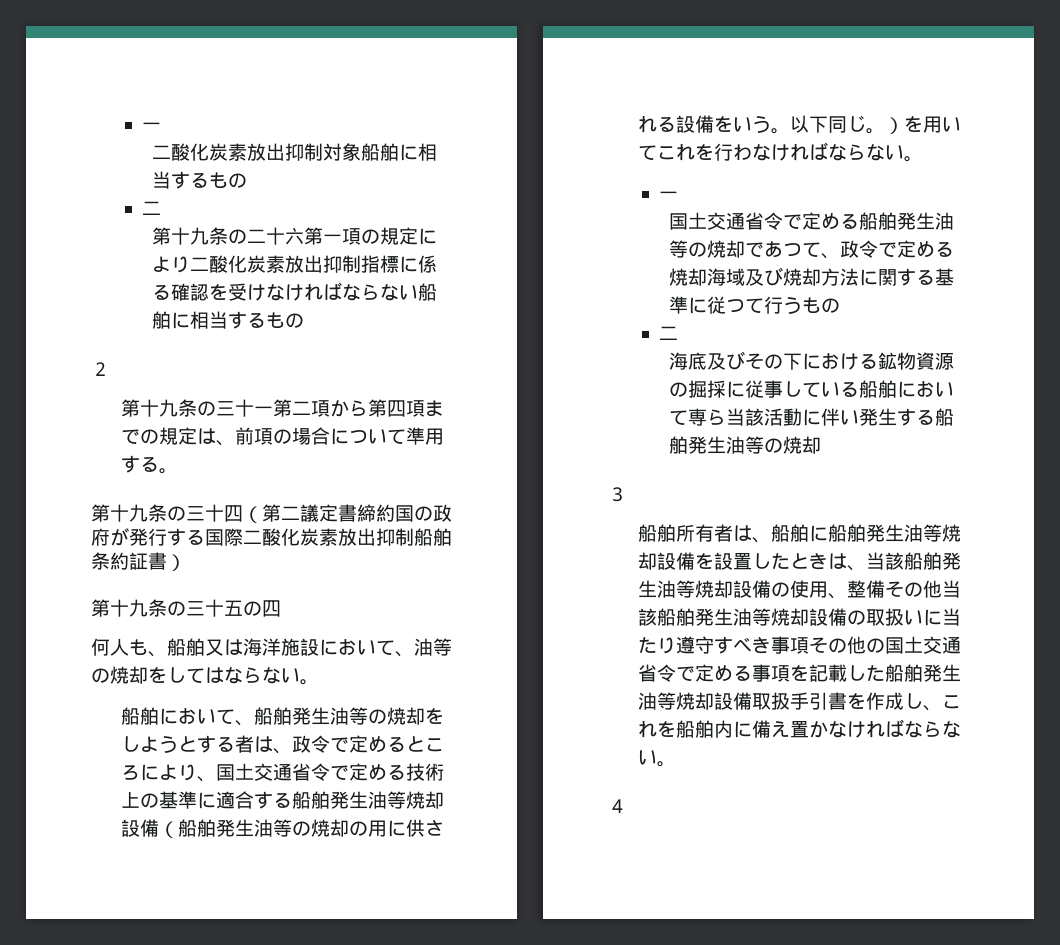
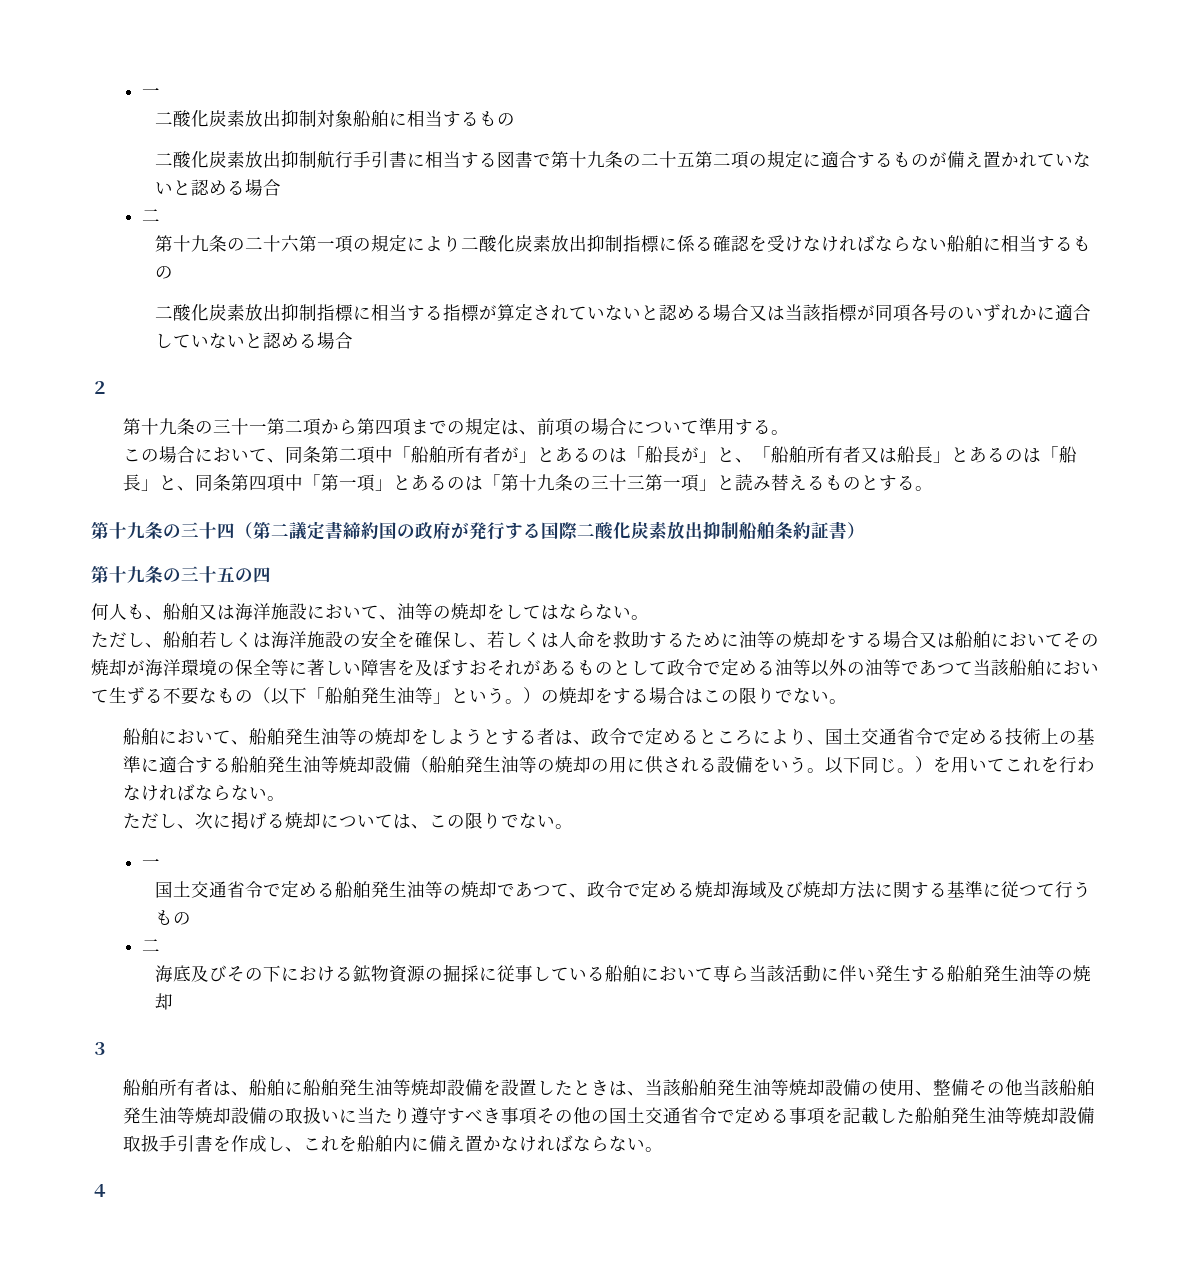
(247, 180) none -> [154,150,1091,169] [154,179,281,196] // 二酸化炭素放出抑制航行手引書に相当する図書で第十九条の二十五第二項の規定に適合するものが備え置かれていないと認める場合
(304, 320) none -> [154,303,1091,322] [154,332,353,349] // 二酸化炭素放出抑制指標に相当する指標が算定されていないと認める場合又は当該指標が同項各号のいずれかに適合していないと認める場合
(179, 471) none -> [122,446,1077,464] [122,474,933,492] // この場合において、同条第二項中「船舶所有者が」とあるのは「船長が」と、「船舶所有者又は船長」とあるのは「船長」と、同条第四項中「第一項」とあるのは「第十九条の三十三第一項」と読み替えるものとする。
(319, 682) none -> [91,630,1099,649] [91,658,1099,677] [91,687,847,705] // ただし、船舶若しくは海洋施設の安全を確保し、若しくは人命を救助するために油等の焼却をする場合又は船舶においてその焼却が海洋環境の保全等に著しい障害を及ぼすおそれがあるものとして政令で定める油等以外の油等であつて当該船舶において生ずる不要なもの（以下「船舶発生油等」という。）の焼却をする場合はこの限りでない。
(924, 159) none -> [122,811,573,829] // ただし、次に掲げる焼却については、この限りでない。

